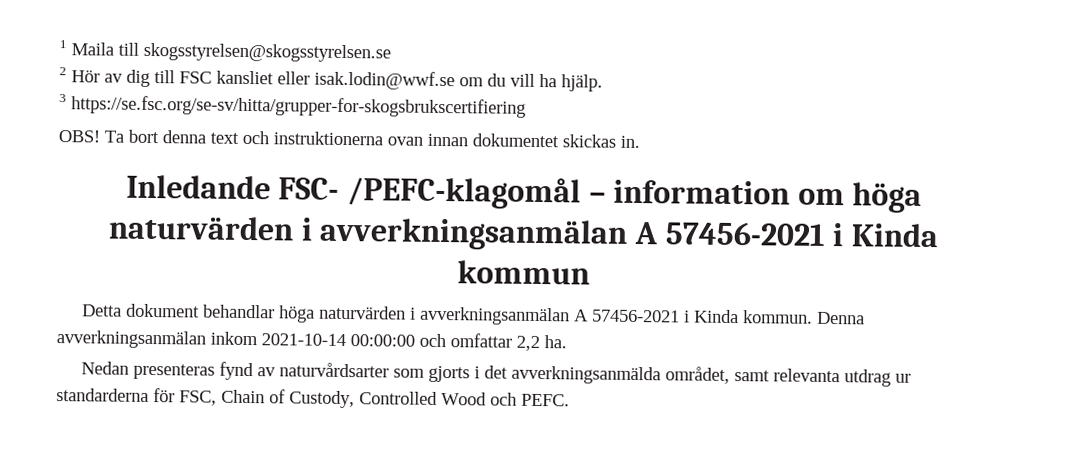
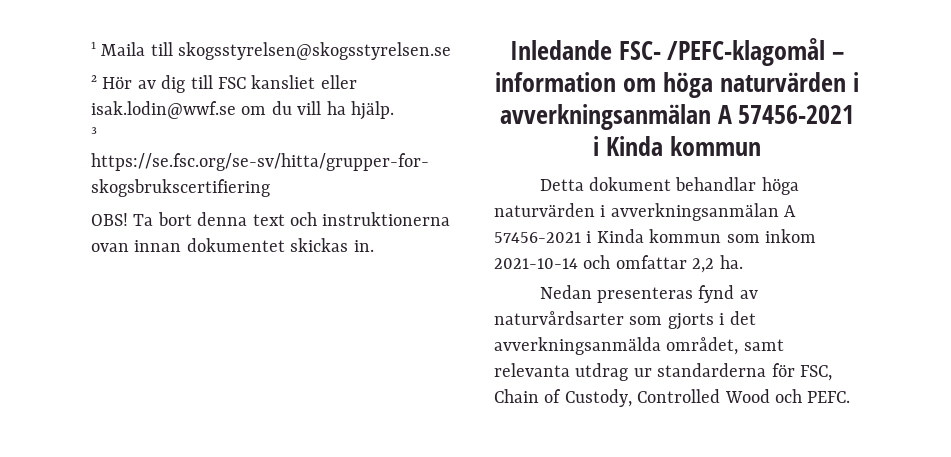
[743,310,866,325] [56,330,206,349] kommun. Denna avverkningsanmälan -> [649,229,760,243] kommun som
[350,334,415,347] 00:00:00 -> (578, 263) none

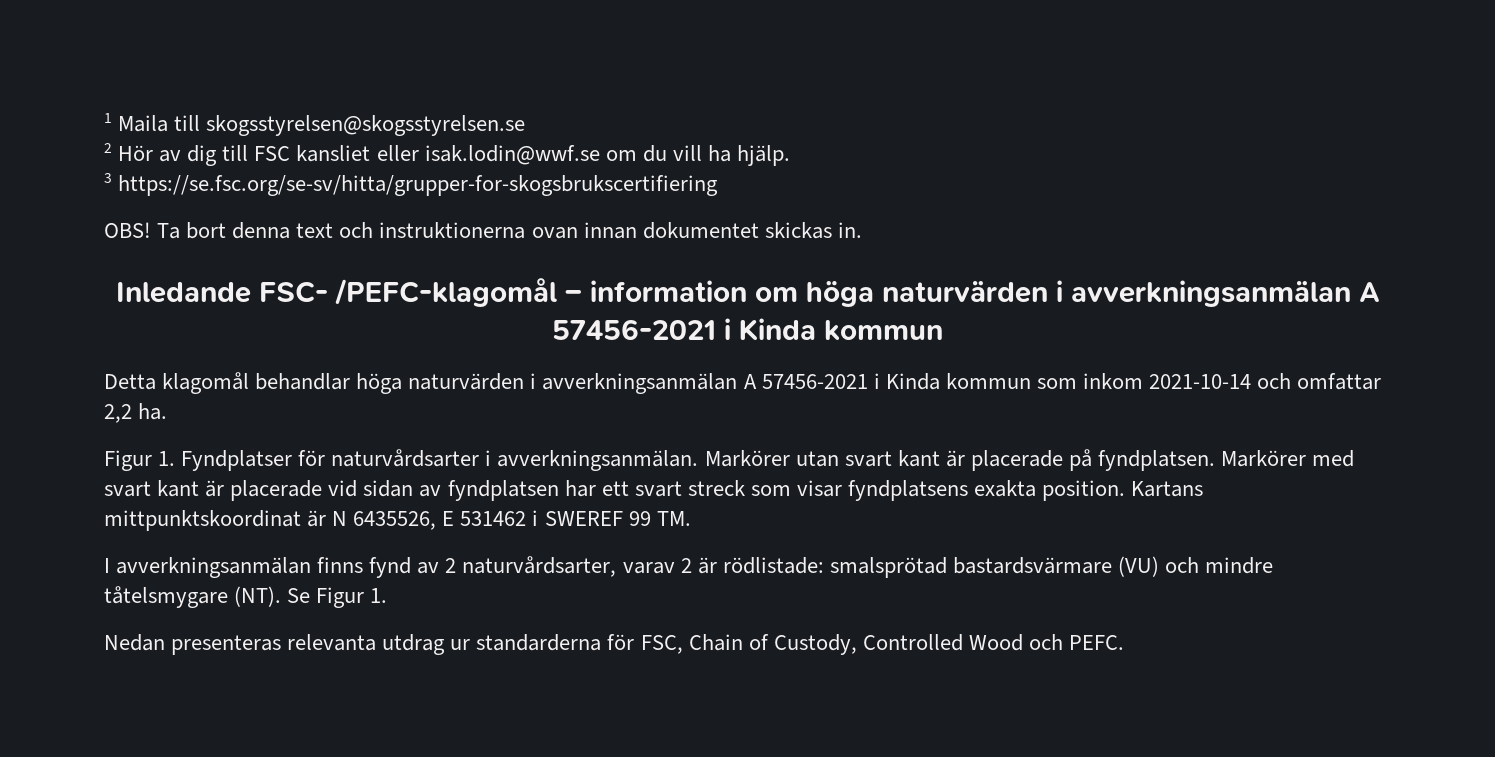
[589,177,672,191] dokument -> [162,372,250,394] klagomål
[539,285,758,303] [494,311,756,330] [494,337,784,355] Nedan presenteras fynd av naturvårdsarter som gjorts i det avverkningsanmälda området, samt -> [104,449,1355,471] [104,480,1204,501] [104,510,691,531] [104,556,1274,578] [104,586,388,608] [104,634,282,655] Figur 1. Fyndplatser för naturvårdsarter i avverkningsanmälan. Markörer utan svart kant är placerade på fyndplatsen. Markörer med svart kant är placerade vid sidan av fyndplatsen har ett svart streck som visar fyndplatsens exakta position. Kartans mittpunktskoordinat är N 6435526, E 531462 i SWEREF 99 TM. // I avverkningsanmälan finns fynd av 2 naturvårdsarter, varav 2 är rödlistade: smalsprötad bastardsvärmare (VU) och mindre tåtelsmygare (NT). Se Figur 1. // Nedan presenteras

